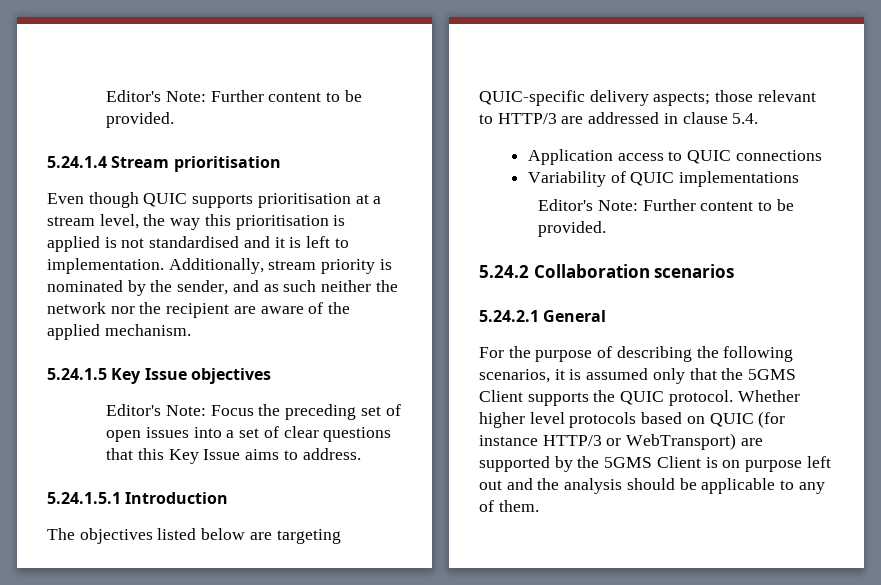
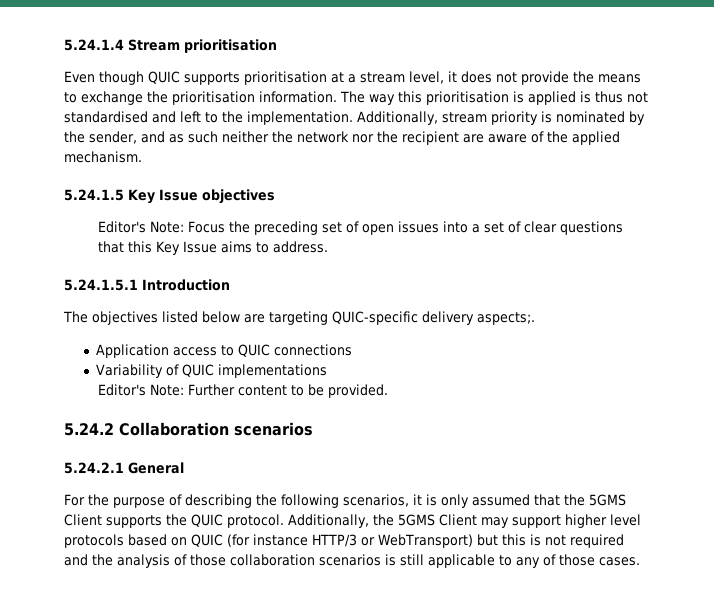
[106,90,362,102] [106,112,175,128] Editor's Note: Further content to be provided. // -> (64, 45) none
[143,214,166,226] the -> [448,71,641,85] [64,91,365,105] it does not provide the means to exchange the prioritisation information. The
(117, 242) none -> [595,91,623,103] thus
[274,237,302,248] it is -> (176, 117) none
(349, 243) none -> [222,111,243,123] the
[653,90,816,106] [479,112,759,124] aspects; those relevant to HTTP/3 are addressed in clause 5.4. -> [477,312,535,325] aspects;.
[586,368,685,384] assumed only -> [441,494,530,508] only assumed
[737,390,800,402] Whether -> [288,514,561,528] Additionally, the 5GMS Client may support
[740,438,763,446] [479,456,831,472] [479,478,697,494] are supported by the 5GMS Client is on purpose left out and the analysis should be -> [476,534,624,548] [64,554,424,568] but this is not required and the analysis of those collaboration scenarios is still
[498,500,539,512] them. -> [559,554,640,566] those cases.

